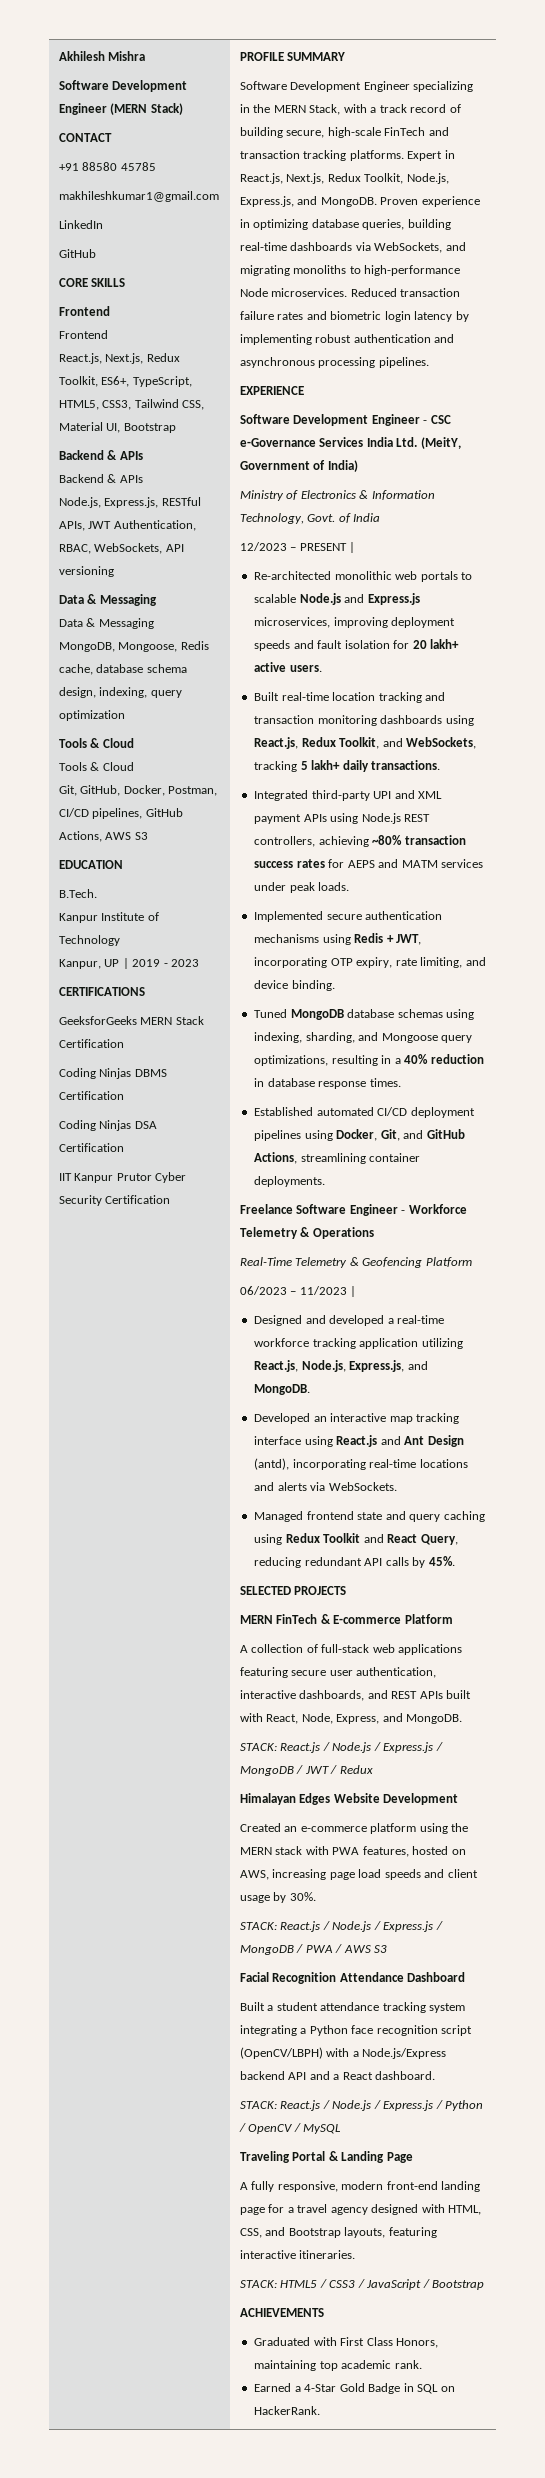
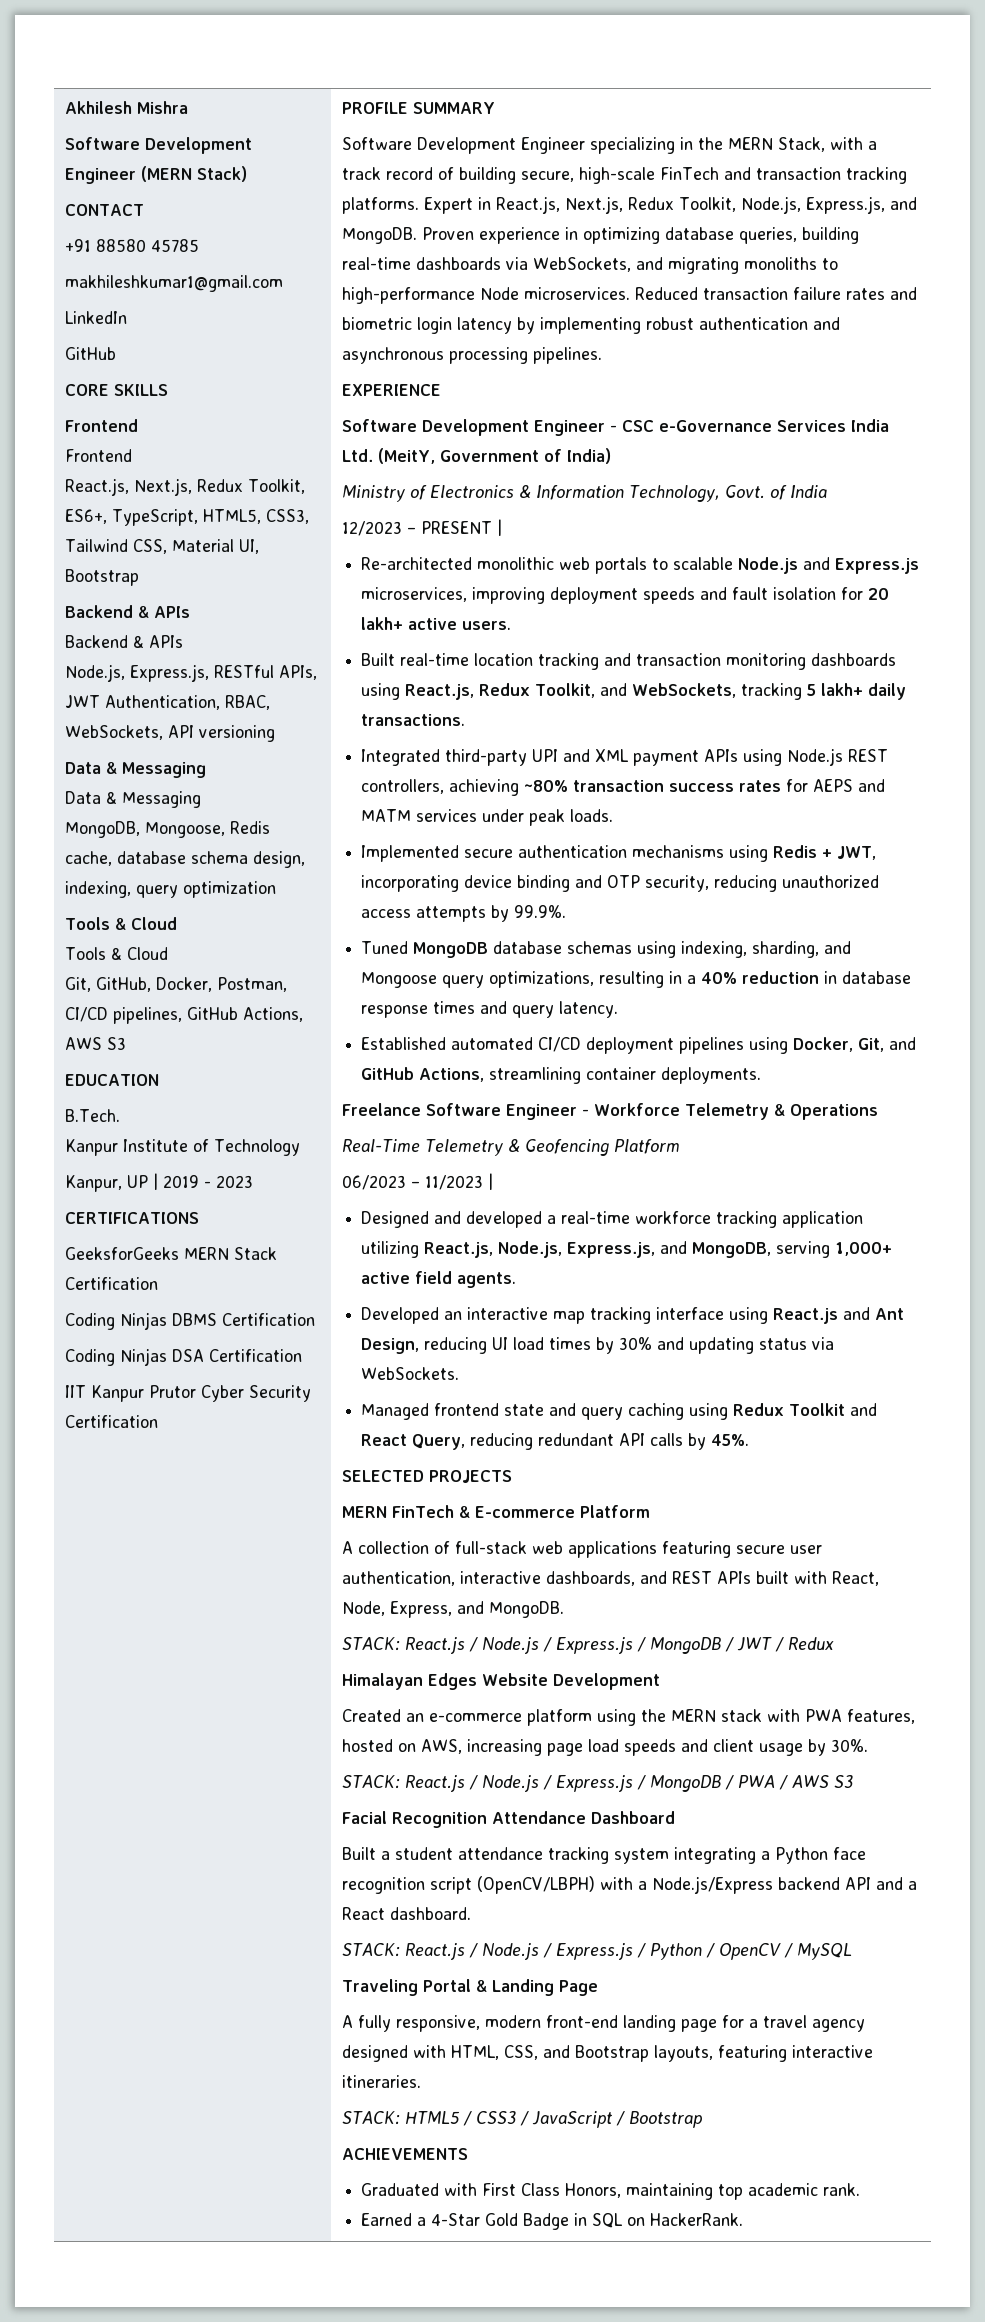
[330,957,486,968] [254,980,335,991] OTP expiry, rate limiting, and device binding. -> [464,875,880,892] [361,905,567,922] device binding and OTP security, reducing unauthorized access attempts by 99.9%.
[369,1078,401,1087] times. -> [433,1001,619,1018] times and query latency.
[254,1384,311,1395] MongoDB. -> [692,1241,893,1258] [361,1271,517,1288] MongoDB, serving 1,000+ active field agents.
[427,1435,464,1447] [254,1458,468,1470] [254,1482,307,1491] Design (antd), incorporating real-time locations and alerts -> [361,1337,808,1354] Design, reducing UI load times by 30% and updating status

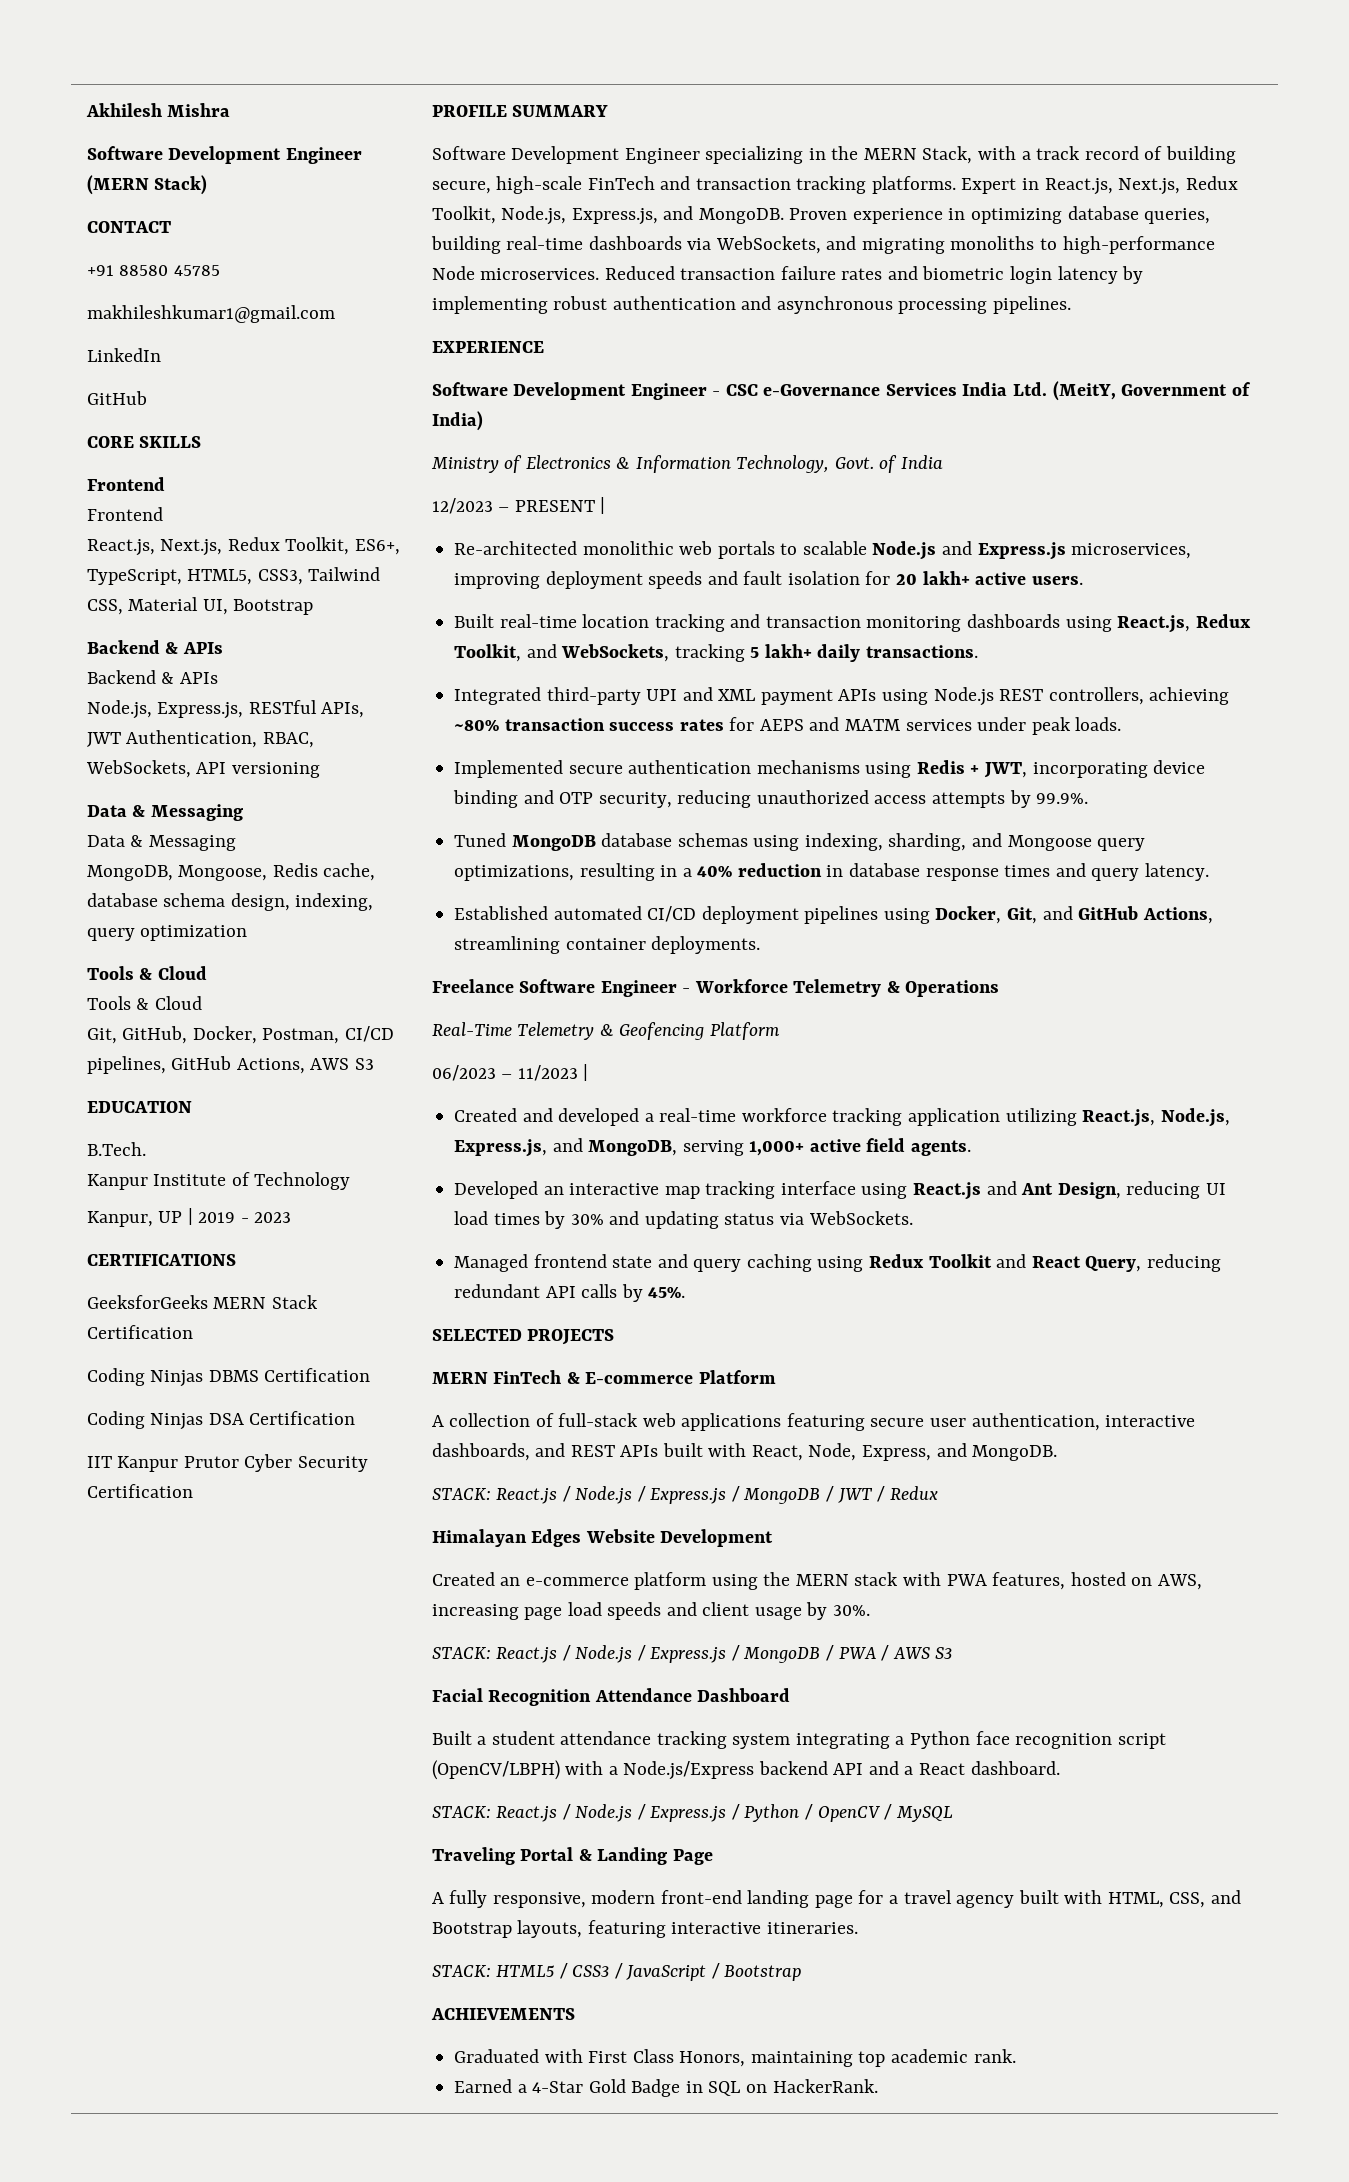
[361,1211,430,1228] Designed -> [454,1108,518,1122] Created
[342,2045,409,2062] designed -> [1018,1890,1059,1904] built

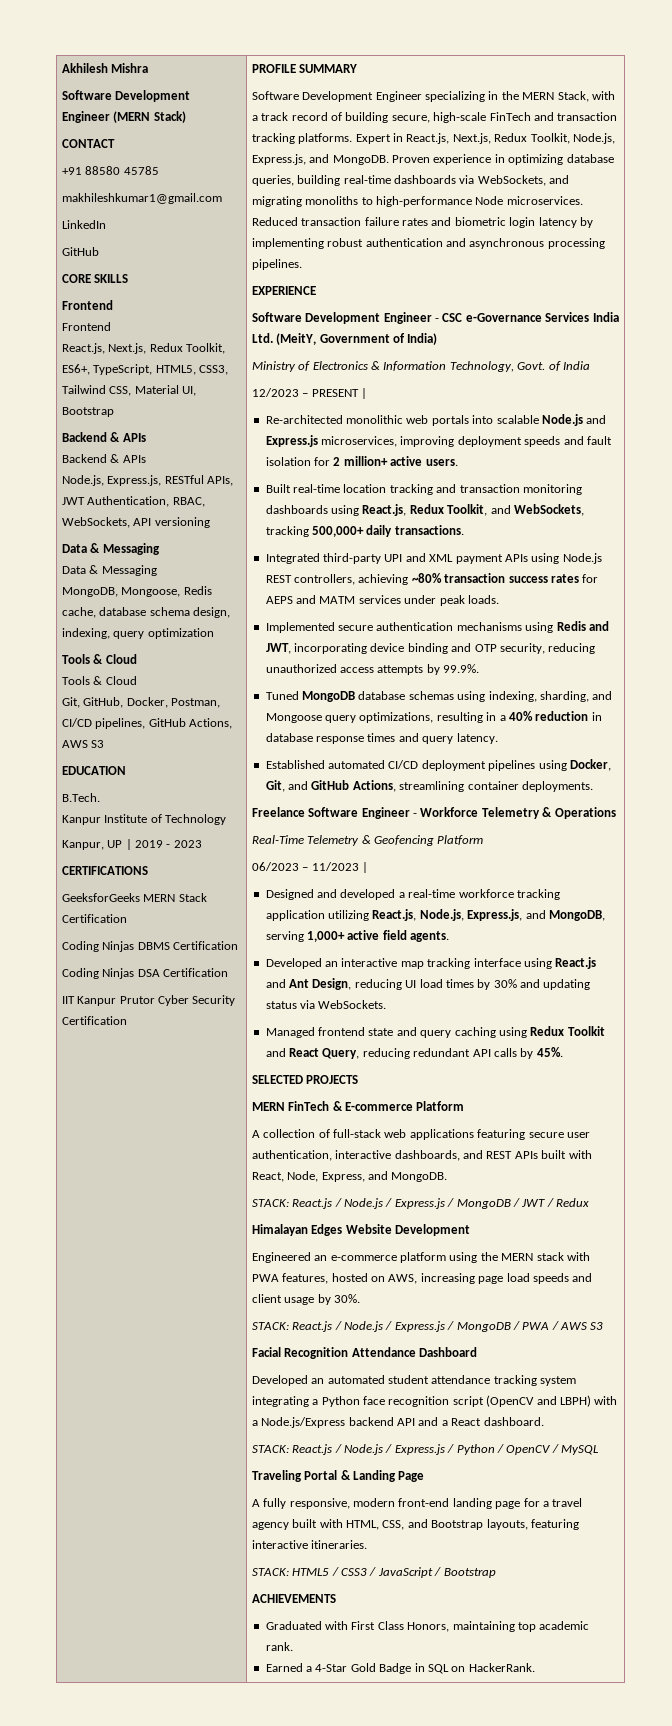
[780,543,798,555] to -> [472,415,494,424] into
[895,571,970,585] 20 lakh+ -> [333,456,388,466] 2 million+
[750,644,812,658] 5 lakh+ -> [312,526,365,537] 500,000+
[970,765,980,774] + -> [588,621,609,631] and
[454,1108,518,1122] Created -> [265,889,314,900] Designed
[431,1572,495,1586] Created -> [251,1252,311,1263] Engineered
[431,1731,487,1745] Built a -> [251,1375,385,1386] Developed an automated
[431,1760,560,1780] (OpenCV/LBPH) -> [486,1395,591,1407] (OpenCV and LBPH)

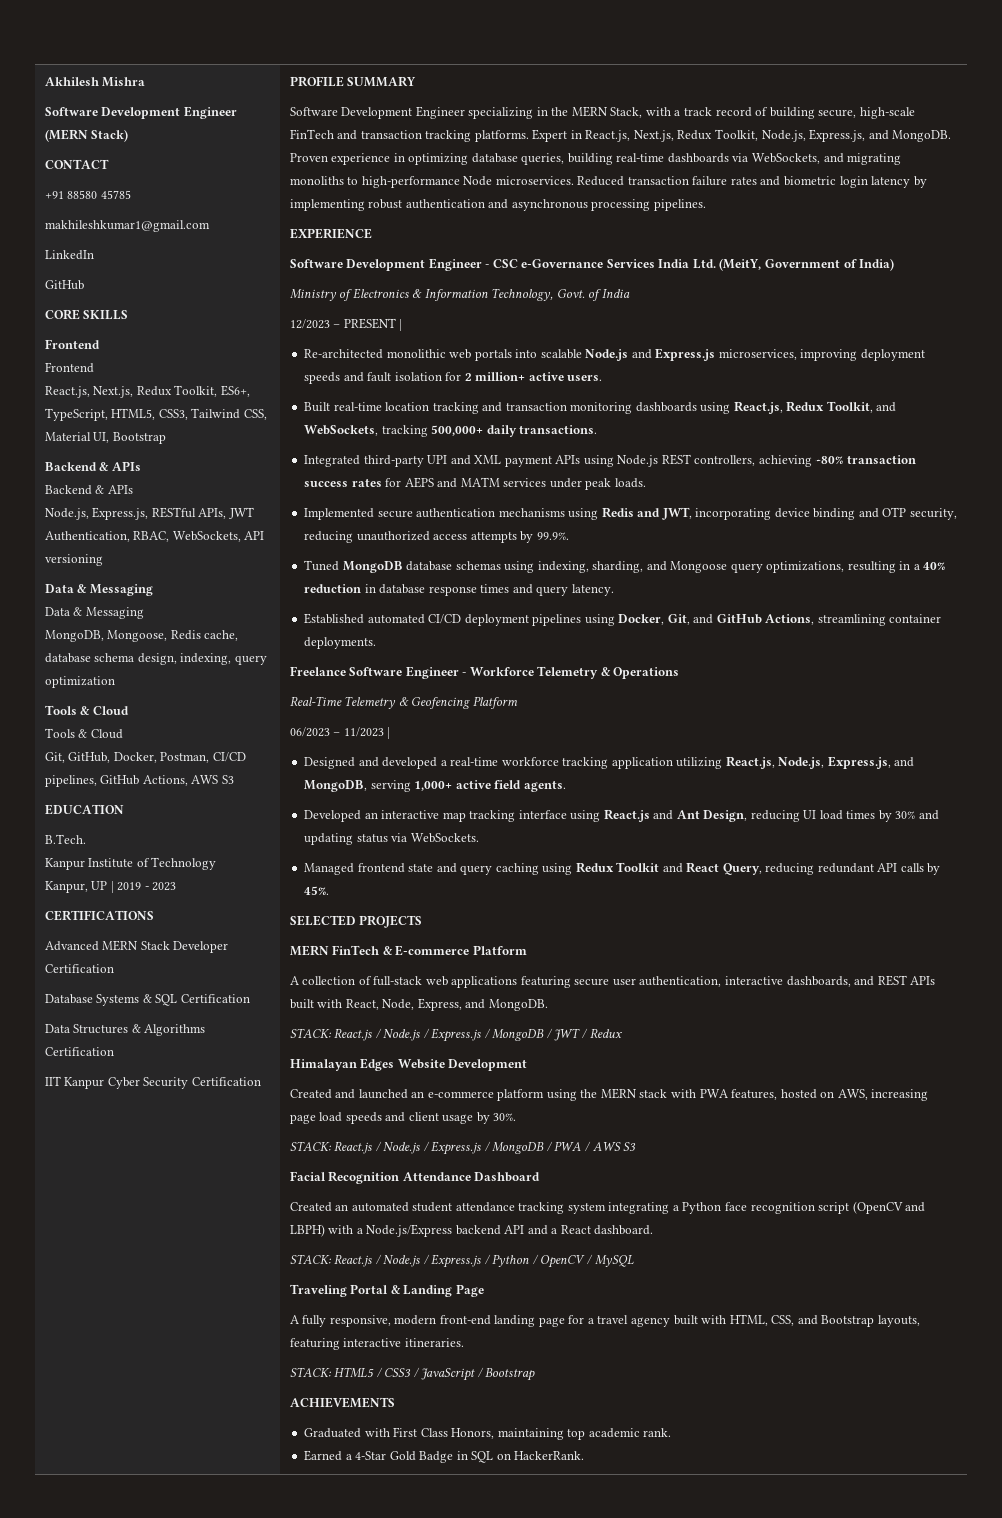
[61,893,140,902] GeeksforGeeks -> [44,941,99,951] Advanced
[61,914,127,923] [61,941,239,952] [61,968,160,979] Certification // Coding Ninjas DBMS Certification // Coding Ninjas DSA -> [173,941,229,953] [44,964,114,973] [44,994,250,1006] [44,1024,206,1036] Developer Certification // Database Systems & SQL Certification // Data Structures & Algorithms
[119,996,155,1004] Prutor -> (105, 1083) none
[251,1252,311,1263] Engineered -> [289,1089,408,1099] Created and launched
[251,1375,308,1386] Developed -> [289,1202,332,1212] Created

